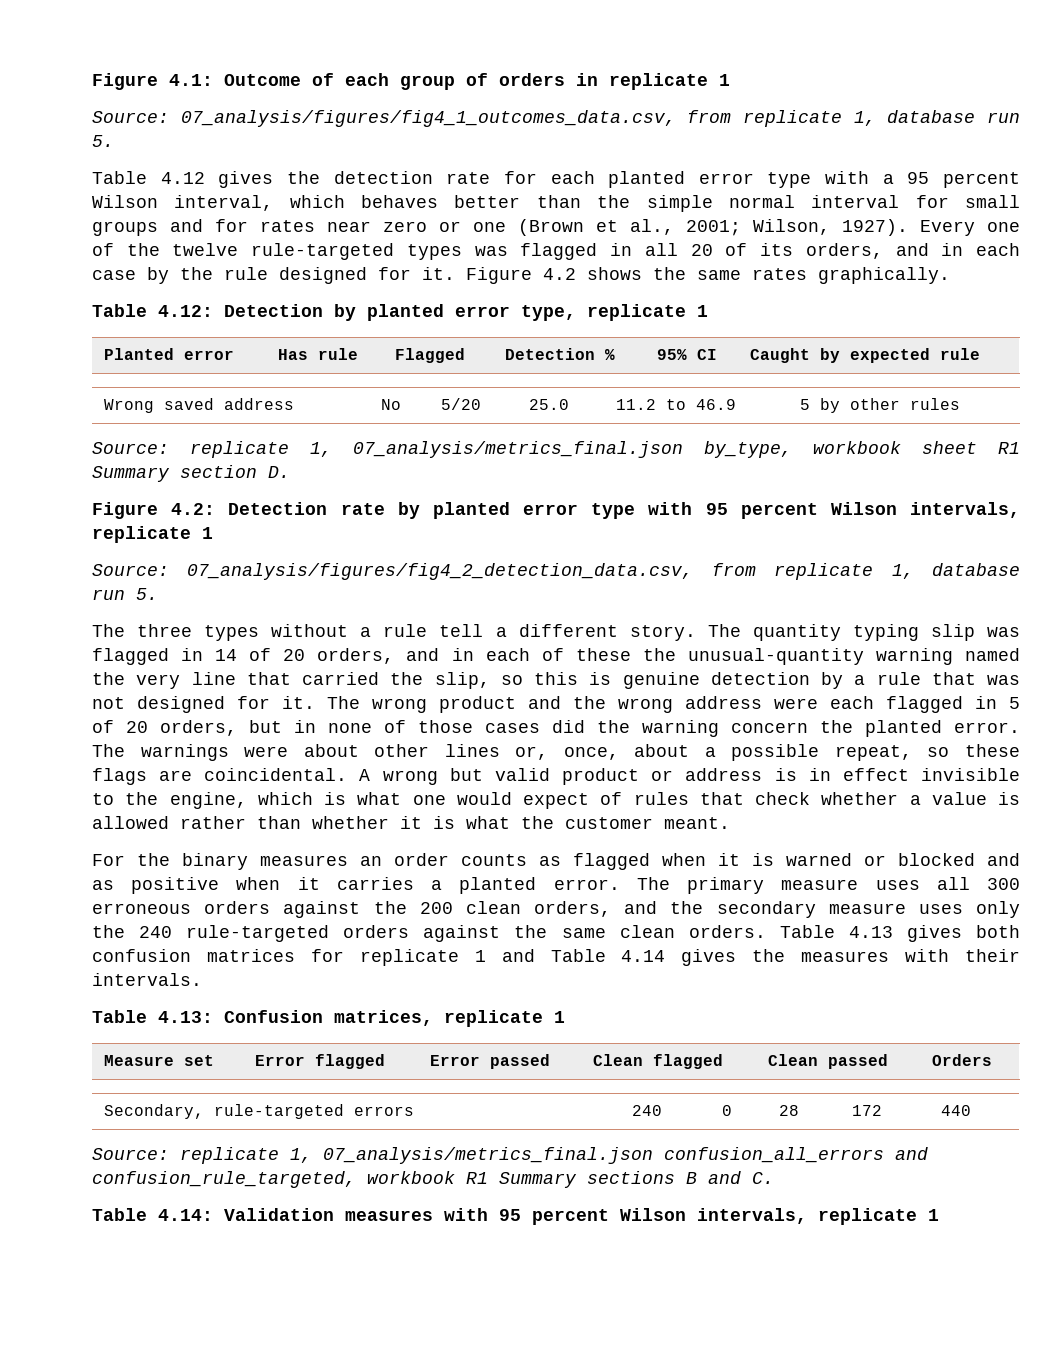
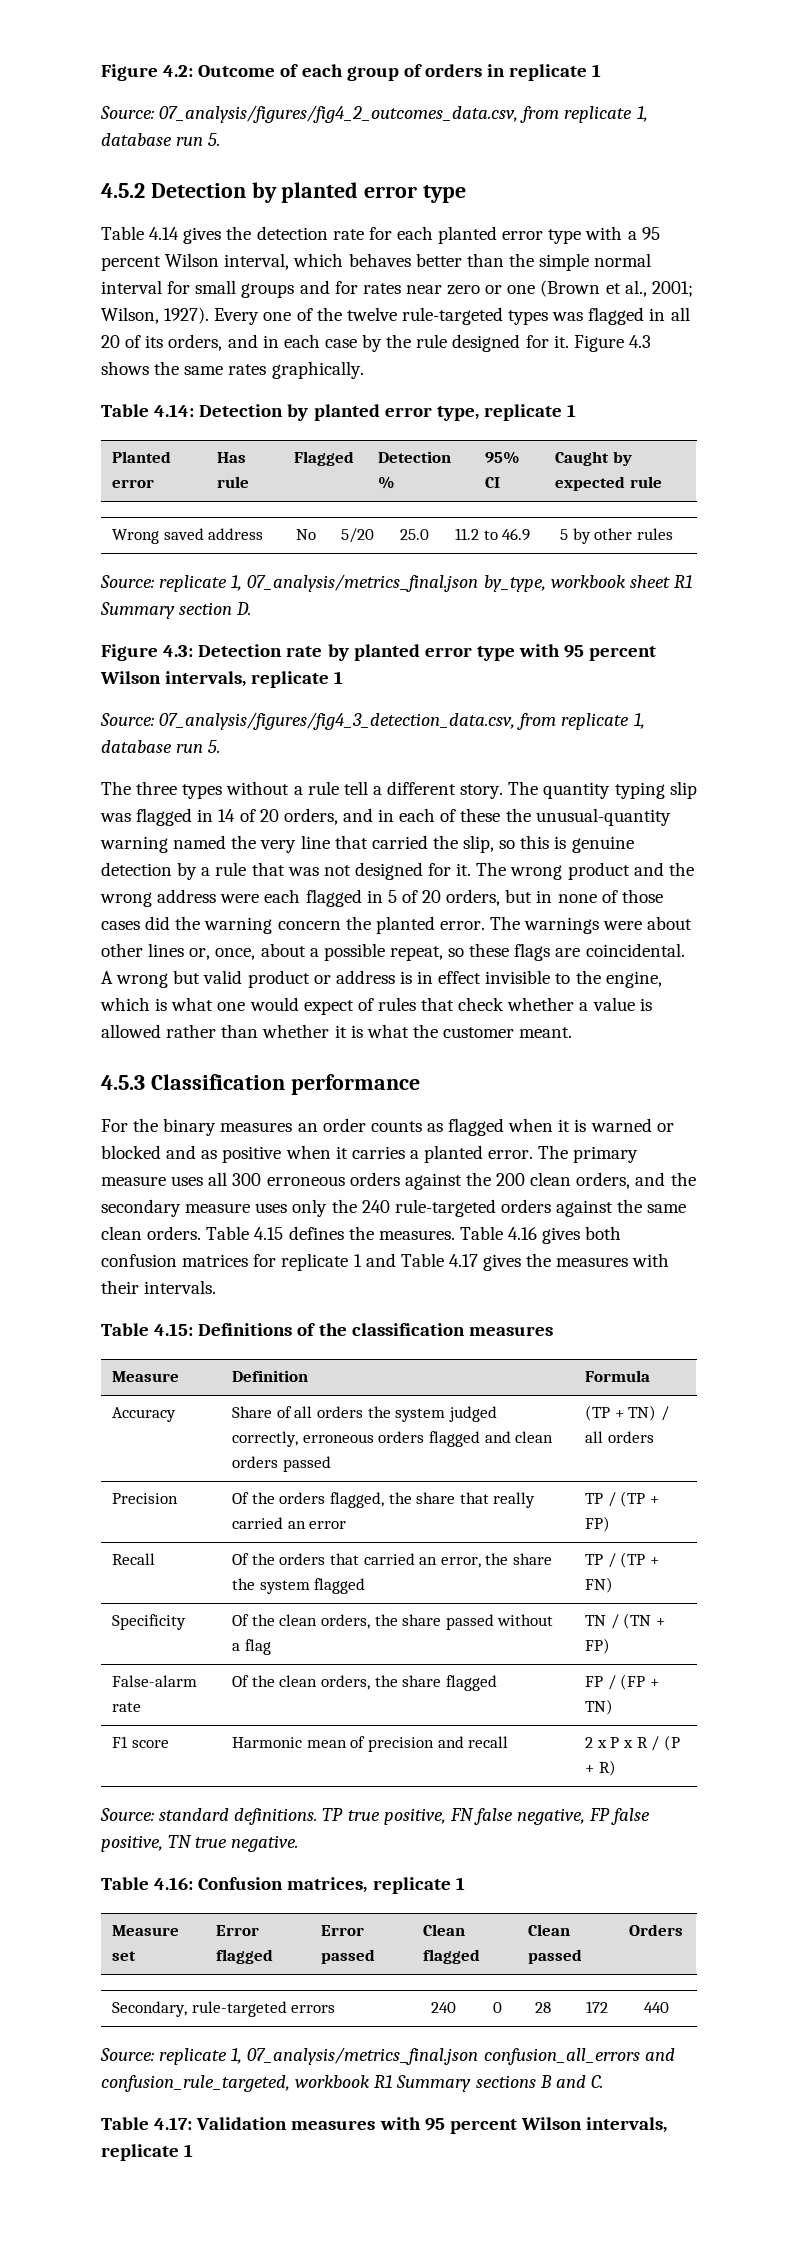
[92,73,213,90] Figure 4.1: -> [101,64,194,81] Figure 4.2:
[180,110,1020,127] [92,135,114,147] [92,171,205,184] 07_analysis/figures/fig4_1_outcomes_data.csv, from replicate 1, database run 5. // Table 4.12 -> [159,105,648,123] [101,133,221,146] [101,182,467,203] [101,226,180,240] 07_analysis/figures/fig4_2_outcomes_data.csv, from replicate 1, database run 5. // 4.5.2 Detection by planted error type // Table 4.14
[543,268,576,280] 4.2 -> [628,335,651,348] 4.3
[158,305,213,317] 4.12: -> [154,404,195,417] 4.14:
[171,503,216,515] 4.2: -> [163,645,194,657] 4.3:
[187,563,694,580] 07_analysis/figures/fig4_2_detection_data.csv, -> [159,712,516,730] 07_analysis/figures/fig4_3_detection_data.csv,
(730, 823) none -> [101,1074,420,1095] // 4.5.3 Classification performance
[848,926,893,938] 4.13 -> [254,1226,538,1240] 4.15 defines the measures. Table 4.16
[621,950,666,962] 4.14 -> [448,1254,478,1267] 4.17
[158,1011,213,1023] 4.13: -> [154,1323,553,1336] [112,1371,180,1382] [232,1370,309,1382] [585,1370,651,1382] [112,1407,177,1422] [232,1406,497,1422] [232,1431,554,1447] [232,1456,331,1472] [585,1405,670,1421] [585,1431,654,1443] [112,1493,179,1504] [232,1492,536,1508] [232,1517,347,1529] [585,1491,660,1507] [585,1516,611,1532] [112,1553,156,1565] [232,1553,553,1568] [232,1578,366,1594] [585,1552,660,1568] [585,1577,614,1593] [112,1614,187,1630] [232,1614,554,1630] [232,1639,271,1655] [585,1613,666,1629] [585,1638,611,1654] [112,1675,198,1687] [112,1702,142,1712] [232,1675,497,1691] [585,1674,660,1690] [585,1699,614,1715] [112,1736,169,1748] [232,1736,509,1752] [585,1735,680,1751] [585,1760,616,1776] [100,1808,651,1825] [101,1835,299,1852] [101,1877,194,1890] 4.15: Definitions of the classification measures // Measure | Definition | Formula // Accuracy | Share of all orders the system judged correctly, erroneous orders flagged and clean orders passed | (TP + TN) / all orders // Precision | Of the orders flagged, the share that really carried an error | TP / (TP + FP) // Recall | Of the orders that carried an error, the share the system flagged | TP / (TP + FN) // Specificity | Of the clean orders, the share passed without a flag | TN / (TN + FP) // False-alarm rate | Of the clean orders, the share flagged | FP / (FP + TN) // F1 score | Harmonic mean of precision and recall | 2 x P x R / (P + R) // Source: standard definitions. TP true positive, FN false negative, FP false positive, TN true negative. // Table 4.16:
[158,1209,213,1221] 4.14: -> [154,2117,193,2130] 4.17:

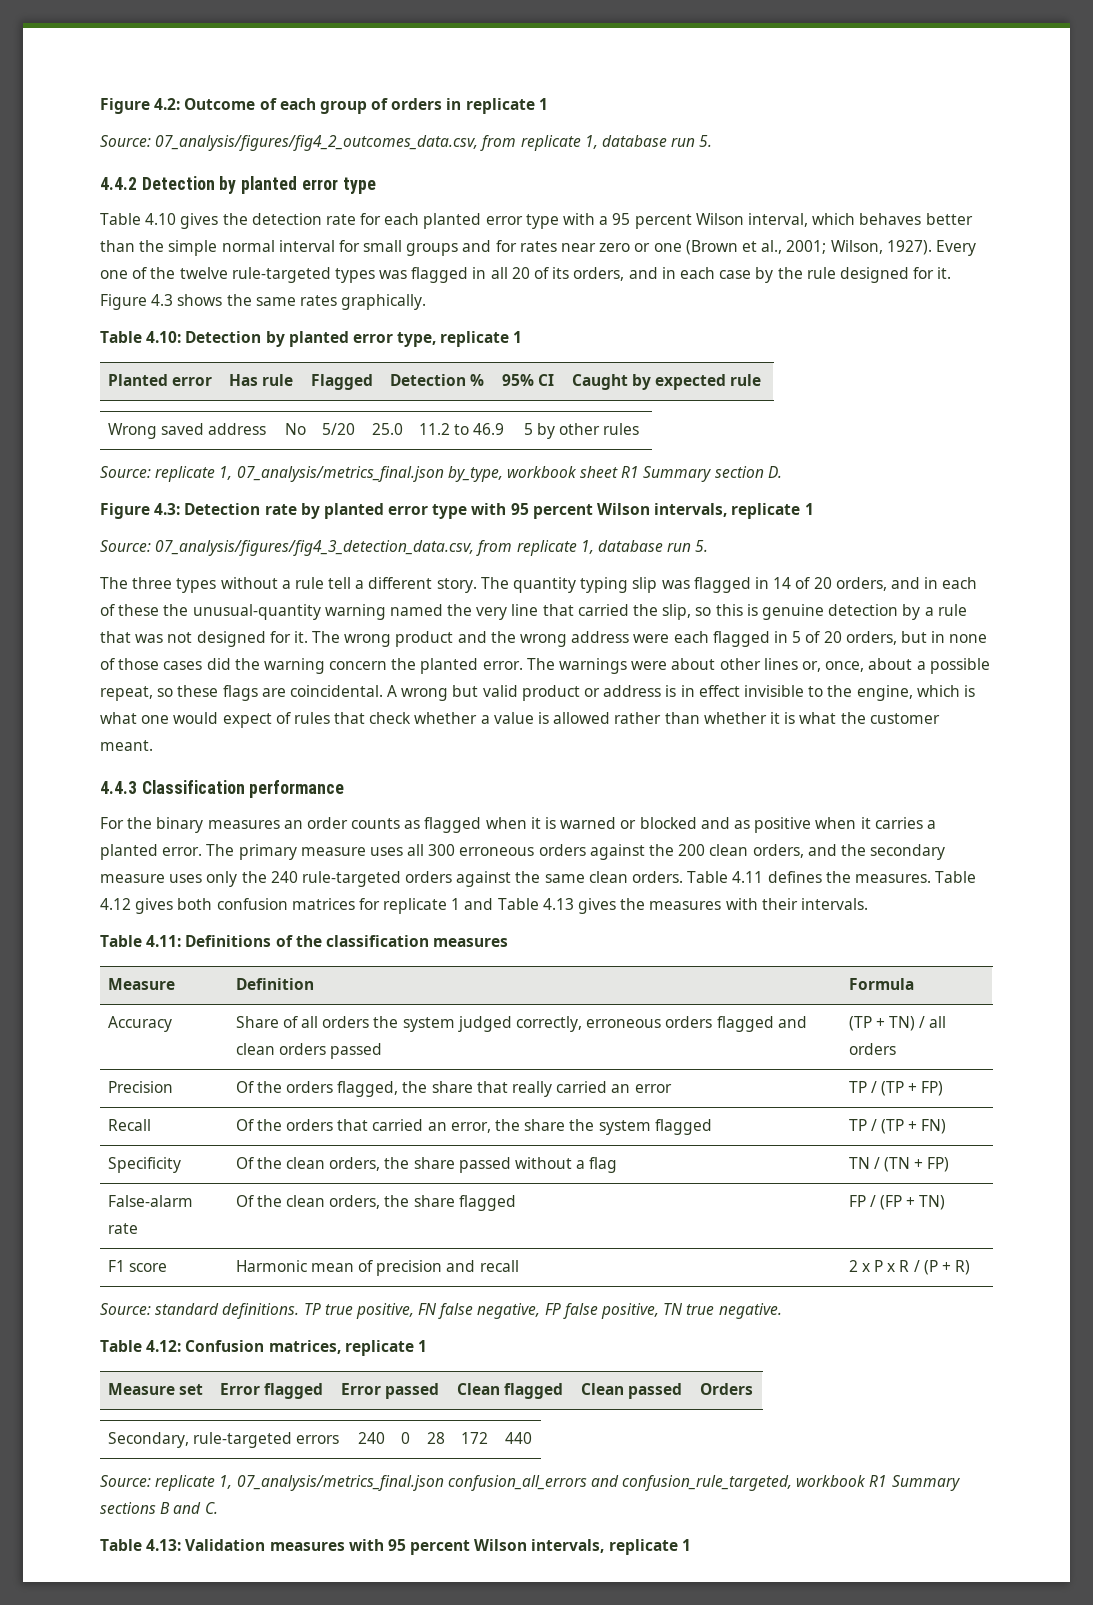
[101,183,145,198] 4.5.2 -> [100,177,137,190] 4.4.2
[149,227,180,240] 4.14 -> [145,213,177,225] 4.10
[154,404,195,417] 4.14: -> [146,331,182,343] 4.10:
[101,1075,145,1090] 4.5.3 -> [100,781,137,794] 4.4.3
[254,1227,284,1240] 4.15 -> [732,871,764,883] 4.11
[508,1227,538,1240] 4.16 -> [100,898,131,910] 4.12
[448,1254,478,1267] 4.17 -> [542,898,574,910] 4.13
[154,1323,194,1336] 4.15: -> [146,935,182,947] 4.11:
[154,1877,194,1890] 4.16: -> [146,1340,182,1352] 4.12:
[154,2117,193,2130] 4.17: -> [146,1539,182,1551] 4.13:

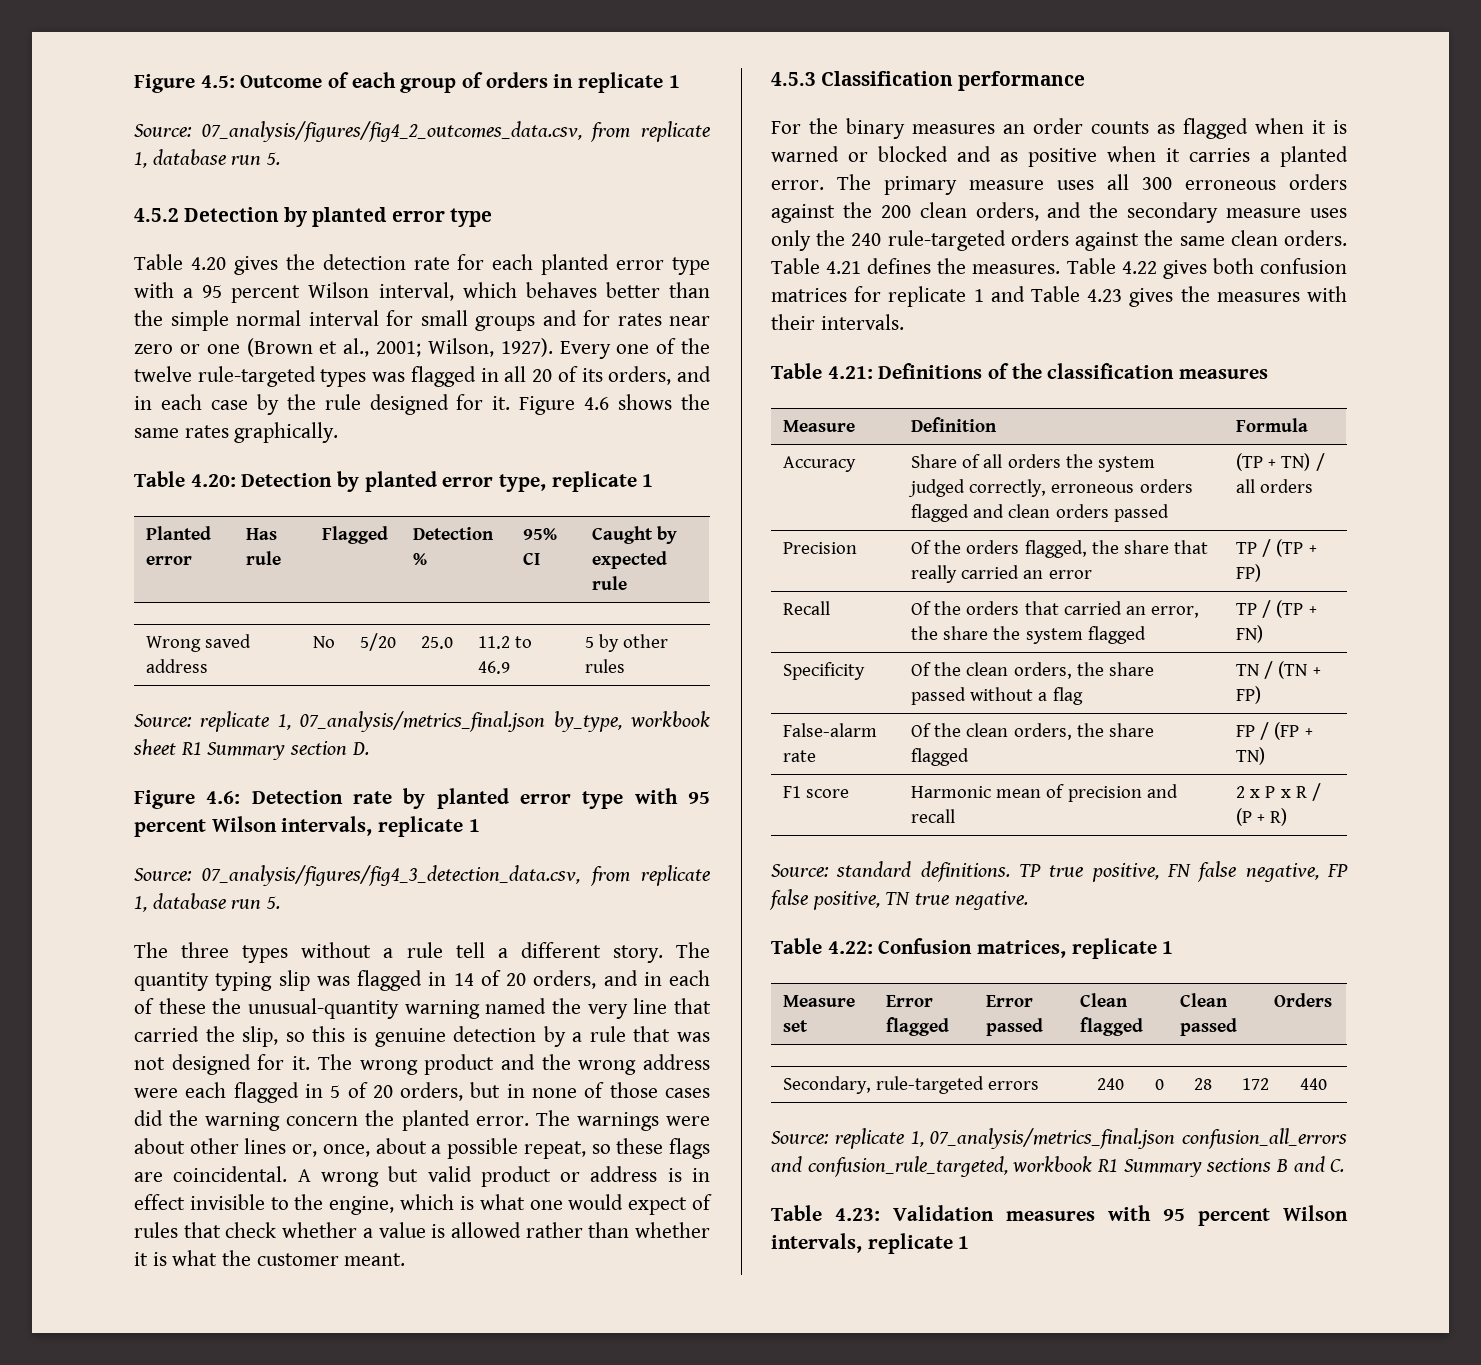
[100,98,181,114] Figure 4.2: -> [134,74,235,93] Figure 4.5:
[100,177,137,190] 4.4.2 -> [134,208,179,222] 4.5.2
[145,213,177,225] 4.10 -> [190,257,226,270] 4.20
[151,294,174,306] 4.3 -> [584,397,610,410] 4.6
[146,331,182,343] 4.10: -> [190,474,236,487] 4.20:
[154,503,181,515] 4.3: -> [206,791,241,804] 4.6:
[100,781,137,794] 4.4.3 -> [771,72,816,86] 4.5.3
[732,871,764,883] 4.11 -> [826,261,862,274] 4.21
[100,898,131,910] 4.12 -> [1121,261,1157,274] 4.22
[542,898,574,910] 4.13 -> [1087,289,1123,302] 4.23
[146,935,182,947] 4.11: -> [827,366,873,379] 4.21:
[146,1340,182,1352] 4.12: -> [827,941,873,954] 4.22:
[146,1539,182,1551] 4.13: -> [835,1208,880,1221] 4.23:

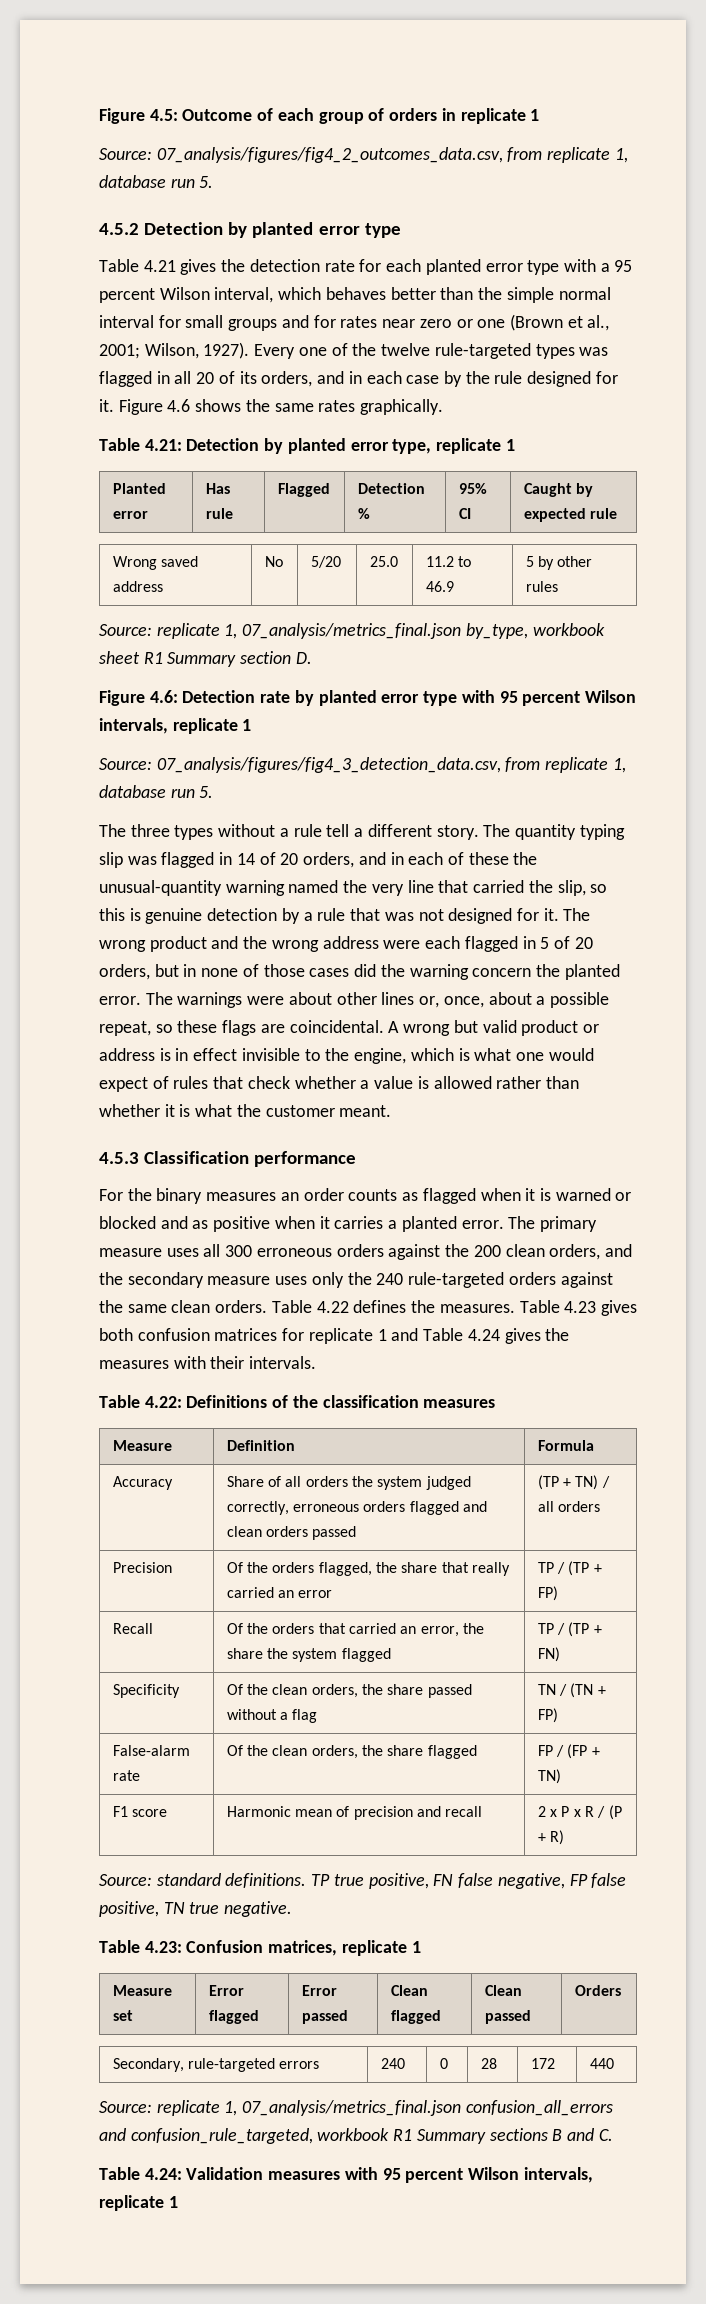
[190,257,226,270] 4.20 -> [143,260,176,272] 4.21
[190,474,236,487] 4.20: -> [144,439,182,451] 4.21:
[826,261,862,274] 4.21 -> [316,1301,349,1313] 4.22
[1121,261,1157,274] 4.22 -> [564,1301,597,1313] 4.23
[1087,289,1123,302] 4.23 -> [467,1329,500,1341] 4.24
[827,366,873,379] 4.21: -> [144,1396,182,1408] 4.22:
[827,941,873,954] 4.22: -> [144,1941,182,1953] 4.23:
[835,1208,880,1221] 4.23: -> [144,2168,182,2180] 4.24:

